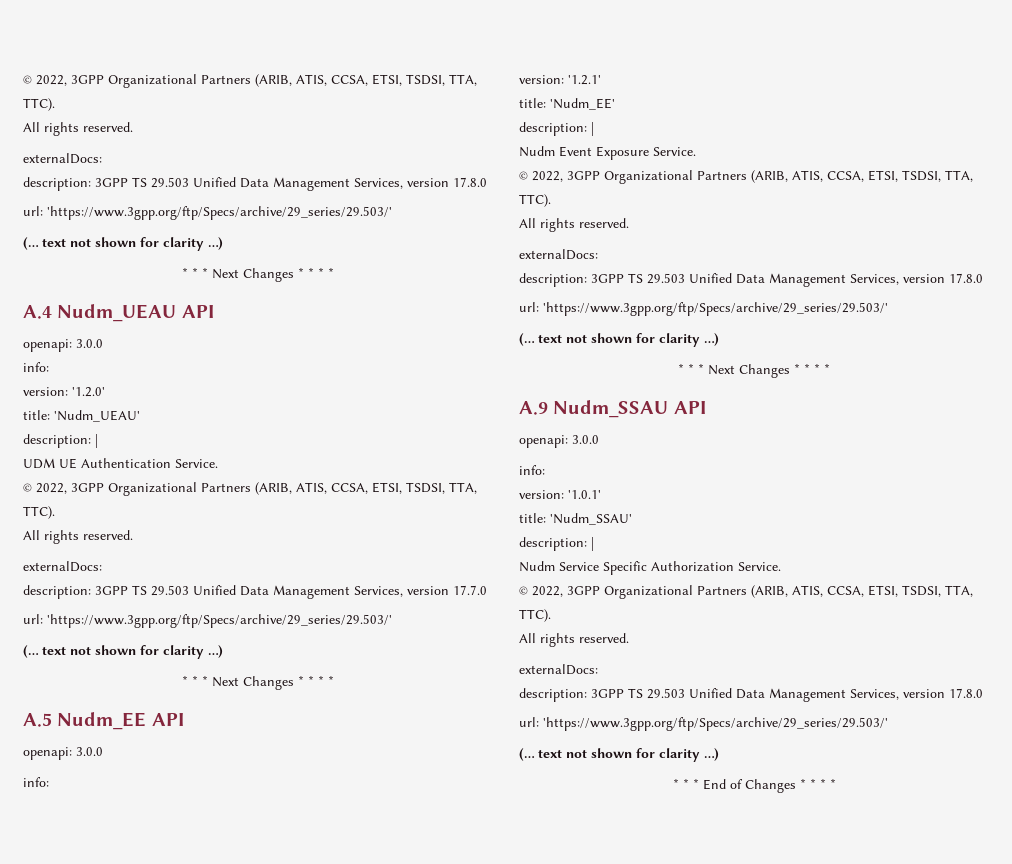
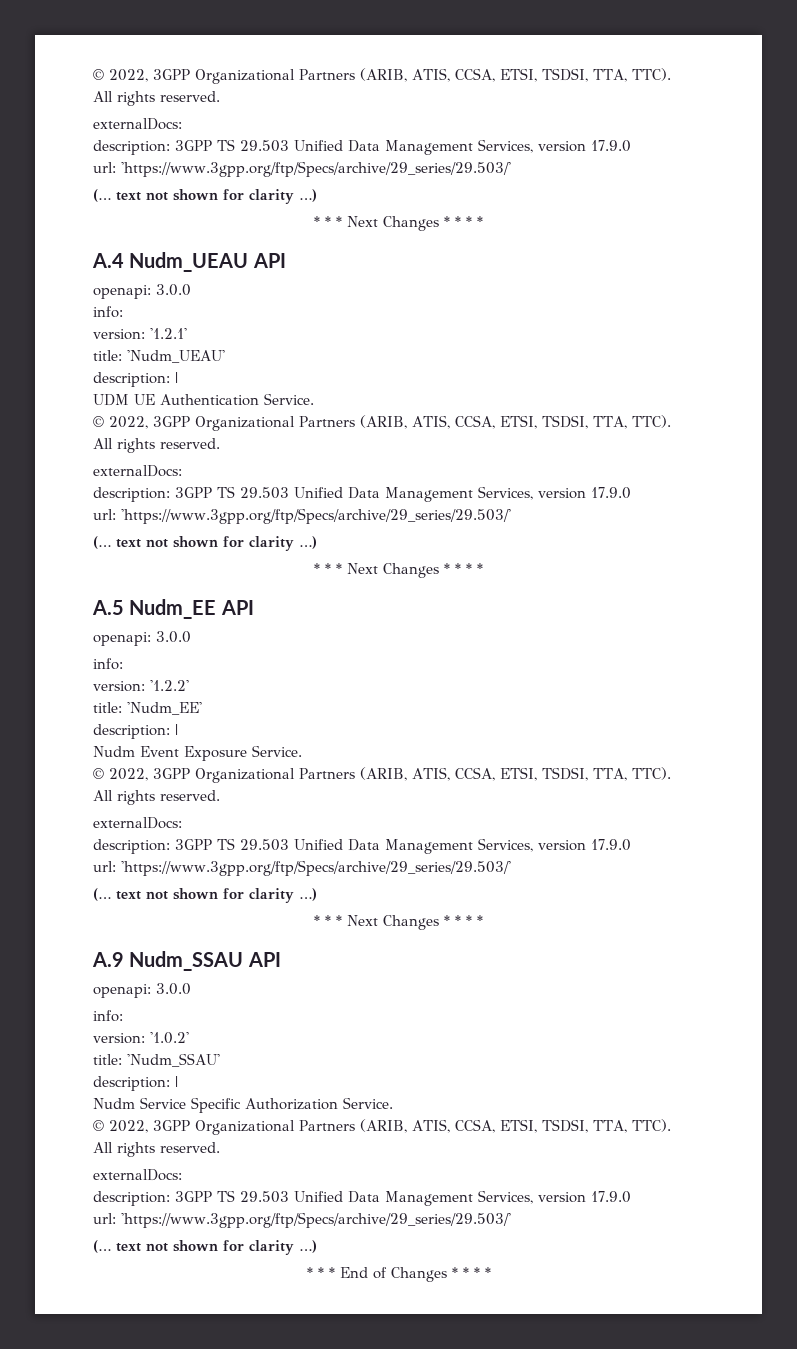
[453,177,487,187] 17.8.0 -> [591,140,631,152] 17.9.0
[72,387,105,397] '1.2.0' -> [150,328,187,339] '1.2.1'
[453,585,487,595] 17.7.0 -> [591,487,631,499] 17.9.0
[568,75,601,85] '1.2.1' -> [150,680,189,691] '1.2.2'
[949,273,983,283] 17.8.0 -> [591,839,631,851] 17.9.0
[568,490,601,499] '1.0.1' -> [150,1032,189,1044] '1.0.2'
[949,688,983,698] 17.8.0 -> [591,1191,631,1203] 17.9.0

